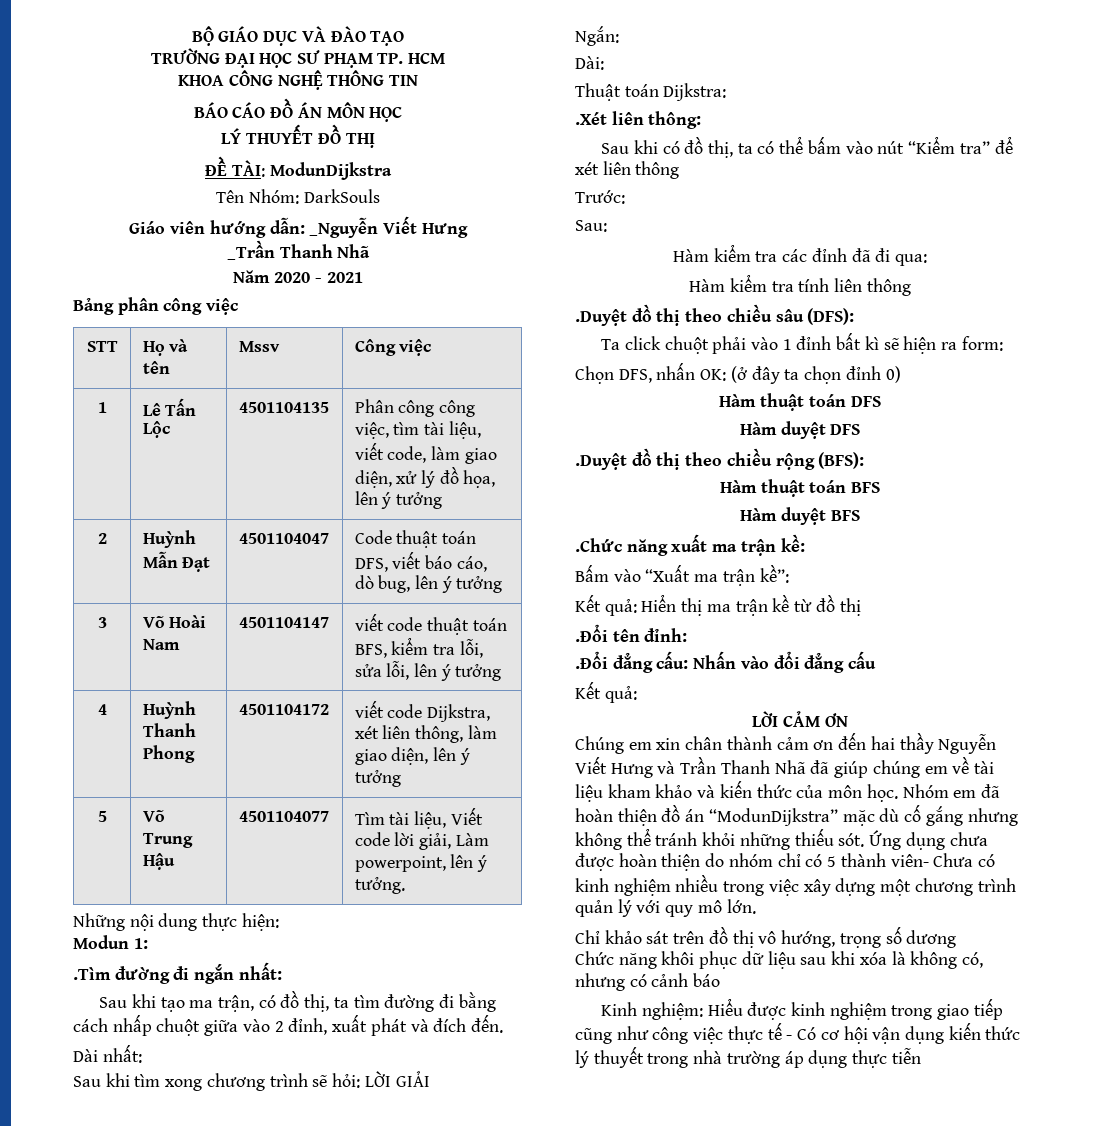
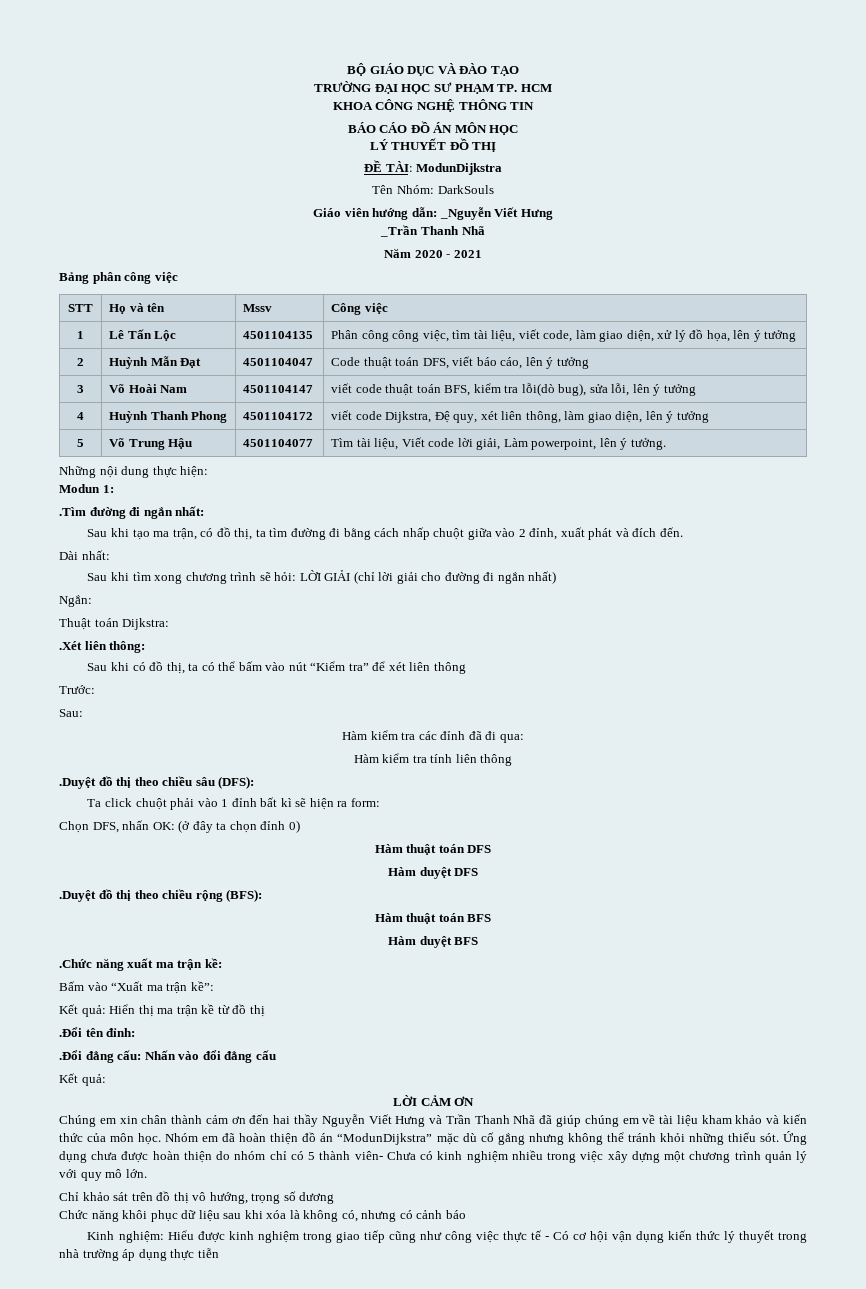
[354,575,411,593] dò bug, -> (523, 363) none
[459,638,483,658] lỗi, -> [521,383,587,396] lỗi(dò bug),
(490, 713) none -> [434,411,478,423] Đệ quy,
(430, 1079) none -> [353,571,557,584] (chỉ lời giải cho đường đi ngắn nhất)
[575,56,604,70] // Dài: -> (92, 601) none

